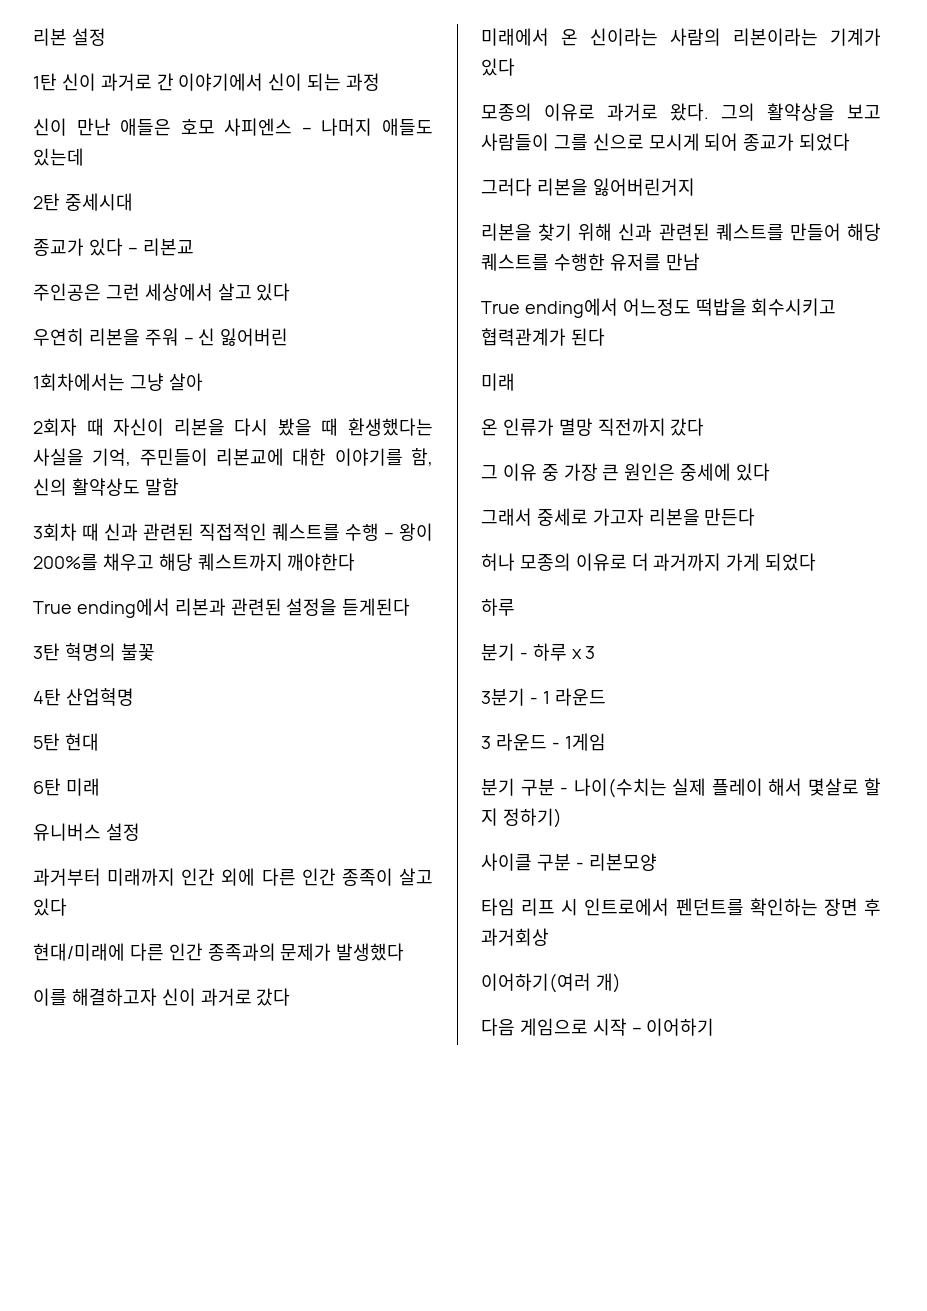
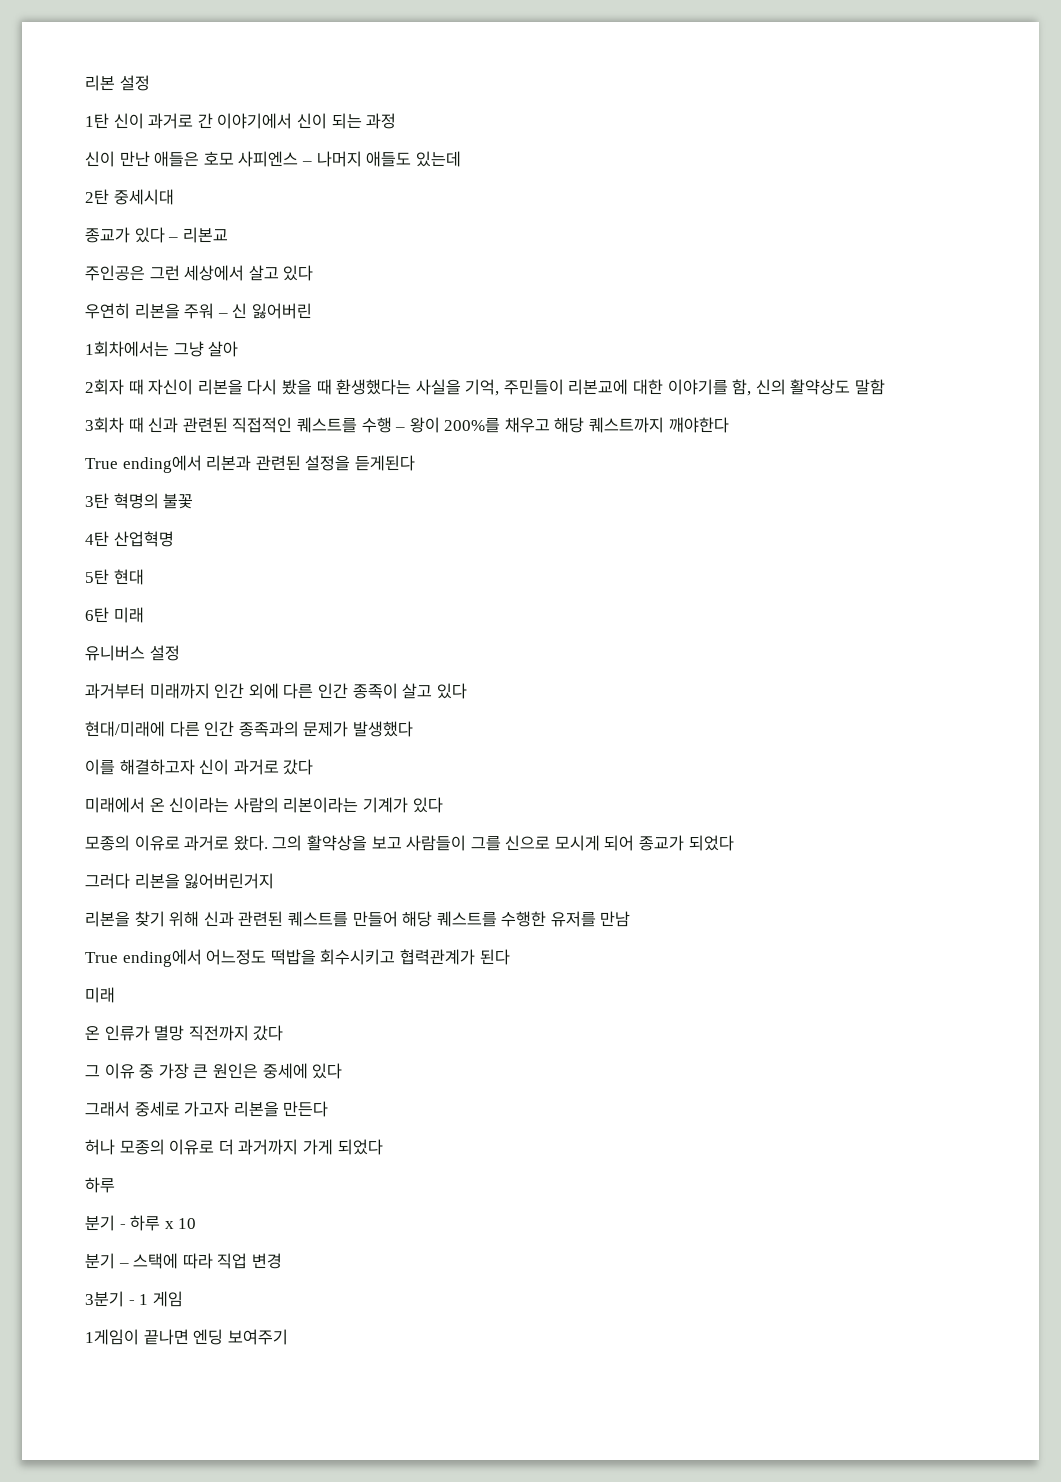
[585,646,596,659] [481,688,606,706] [481,733,606,751] [481,778,881,798] [481,808,562,828] [481,853,657,871] [481,898,881,916] [481,928,549,946] [481,973,621,993] [481,1018,715,1036] 3 // 3분기 - 1 라운드 // 3 라운드 - 1게임 // 분기 구분 - 나이(수치는 실제 플레이 해서 몇살로 할 지 정하기) // 사이클 구분 - 리본모양 // 타임 리프 시 인트로에서 펜던트를 확인하는 장면 후 과거회상 // 이어하기(여러 개) // 다음 게임으로 시작 – 이어하기 -> [178,1218,197,1229] [85,1253,282,1269] [85,1291,183,1307] [85,1329,288,1345] 10 // 분기 – 스택에 따라 직업 변경 // 3분기 - 1 게임 // 1게임이 끝나면 엔딩 보여주기

